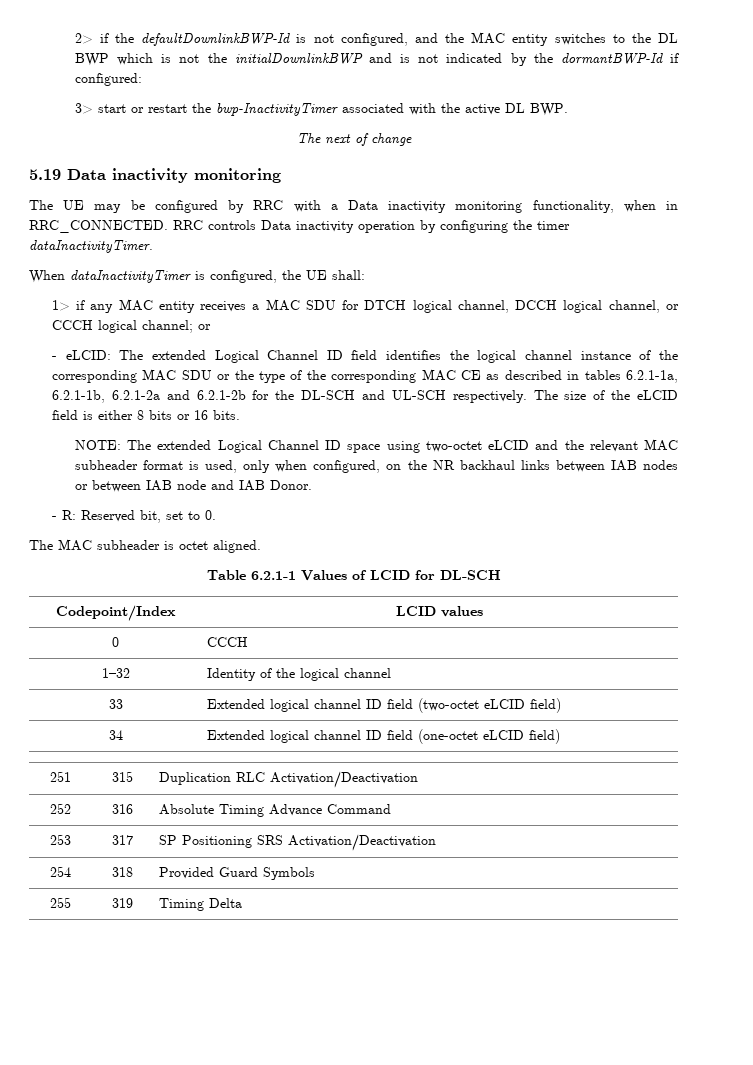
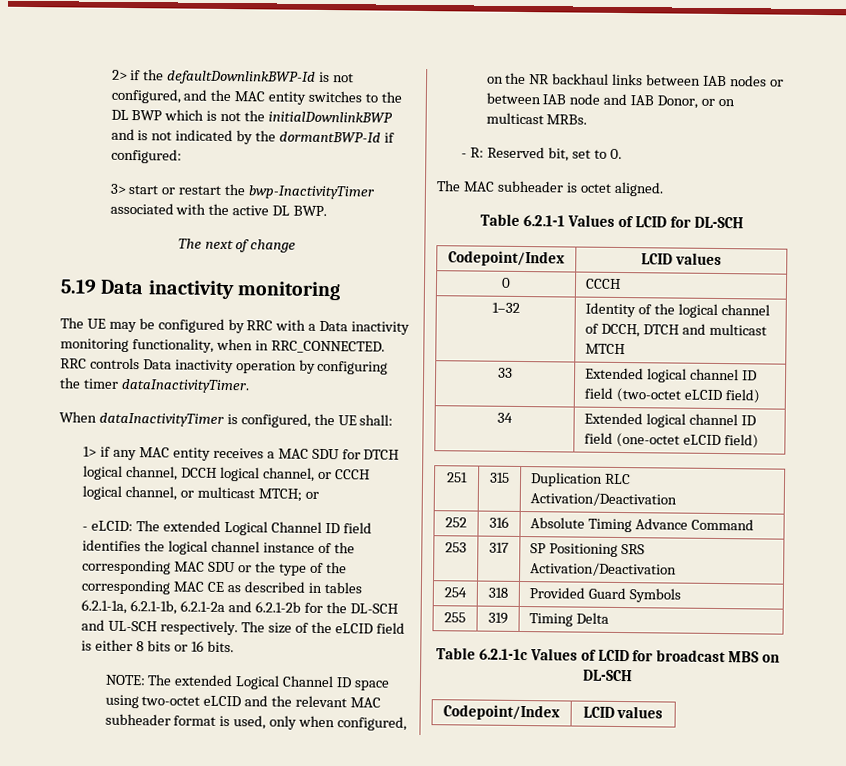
[141,320,193,333] channel; -> [125,485,302,502] channel, or multicast MTCH;
[269,480,312,490] Donor. -> [657,95,735,109] [485,112,588,125] Donor, or on multicast MRBs.
(392, 673) none -> [585,323,767,338] [585,343,626,355] of DCCH, DTCH and multicast MTCH
(243, 903) none -> [435,647,781,663] [582,669,633,682] [443,704,560,721] [582,705,664,719] // Table 6.2.1-1c Values of LCID for broadcast MBS on DL-SCH // Codepoint/Index | LCID values

